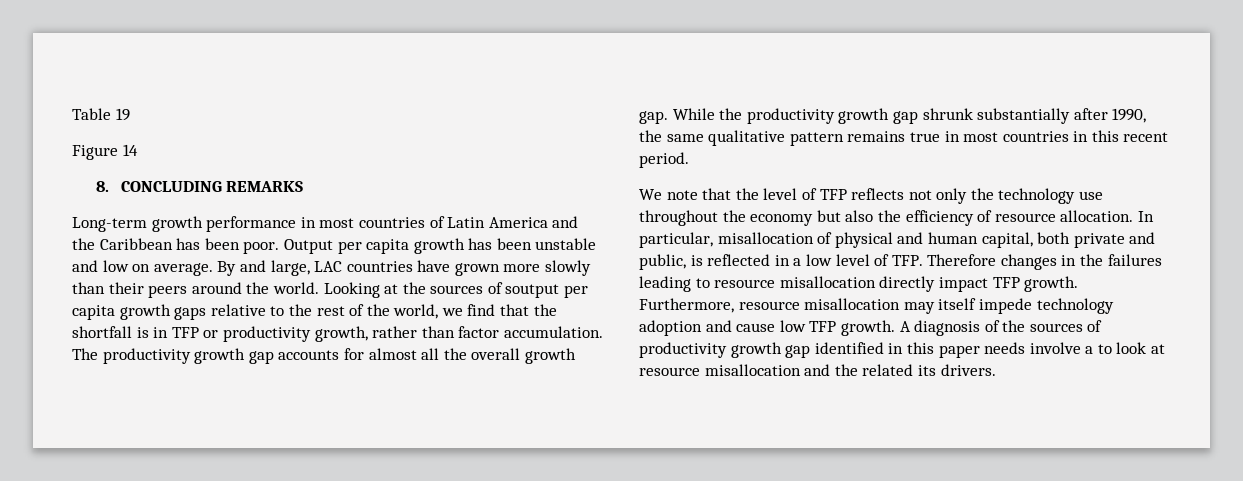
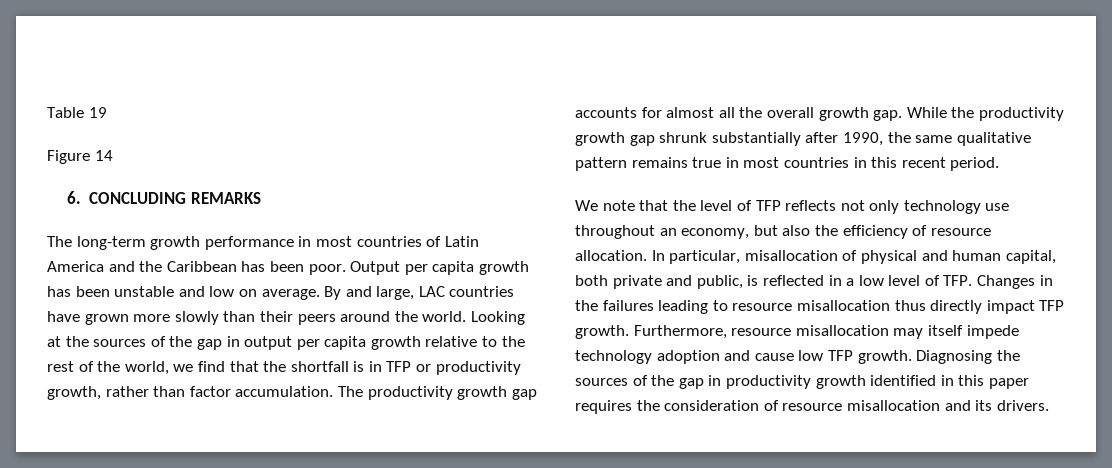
[96,181,110,192] 8. -> [66,191,81,204] 6.
[72,217,147,232] Long-term -> [47,236,146,250] The long-term
[505,284,589,298] [72,304,207,320] soutput per capita growth gaps -> [169,336,421,350] the gap in output per capita growth
[970,188,994,200] the -> (900, 207) none
[722,210,814,226] the economy -> [659,228,750,239] an economy,
[927,254,1057,270] Therefore changes -> [977,275,1036,289] Changes
(876, 282) none -> [894,300,926,311] thus
[899,320,1103,336] [639,342,811,358] A diagnosis of the sources of productivity growth gap -> [916,350,1020,364] [575,375,866,389] Diagnosing the sources of the gap in productivity growth
[984,342,1166,354] needs involve a to look at -> [575,400,779,414] requires the consideration of
[834,364,914,376] the related -> (971, 405) none

